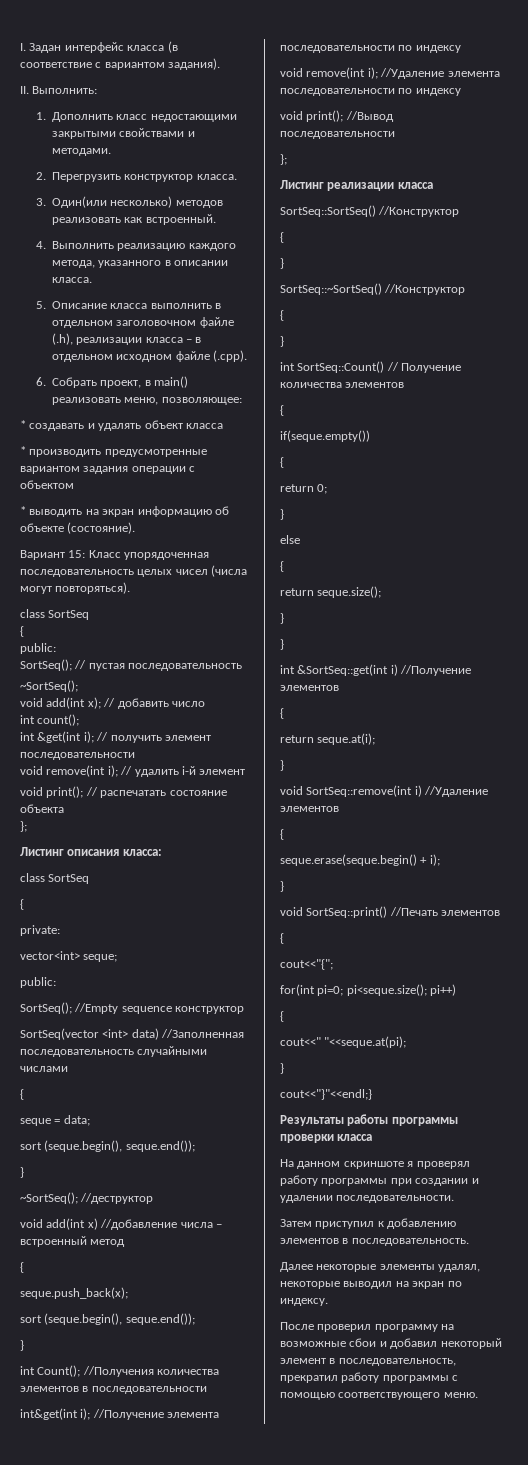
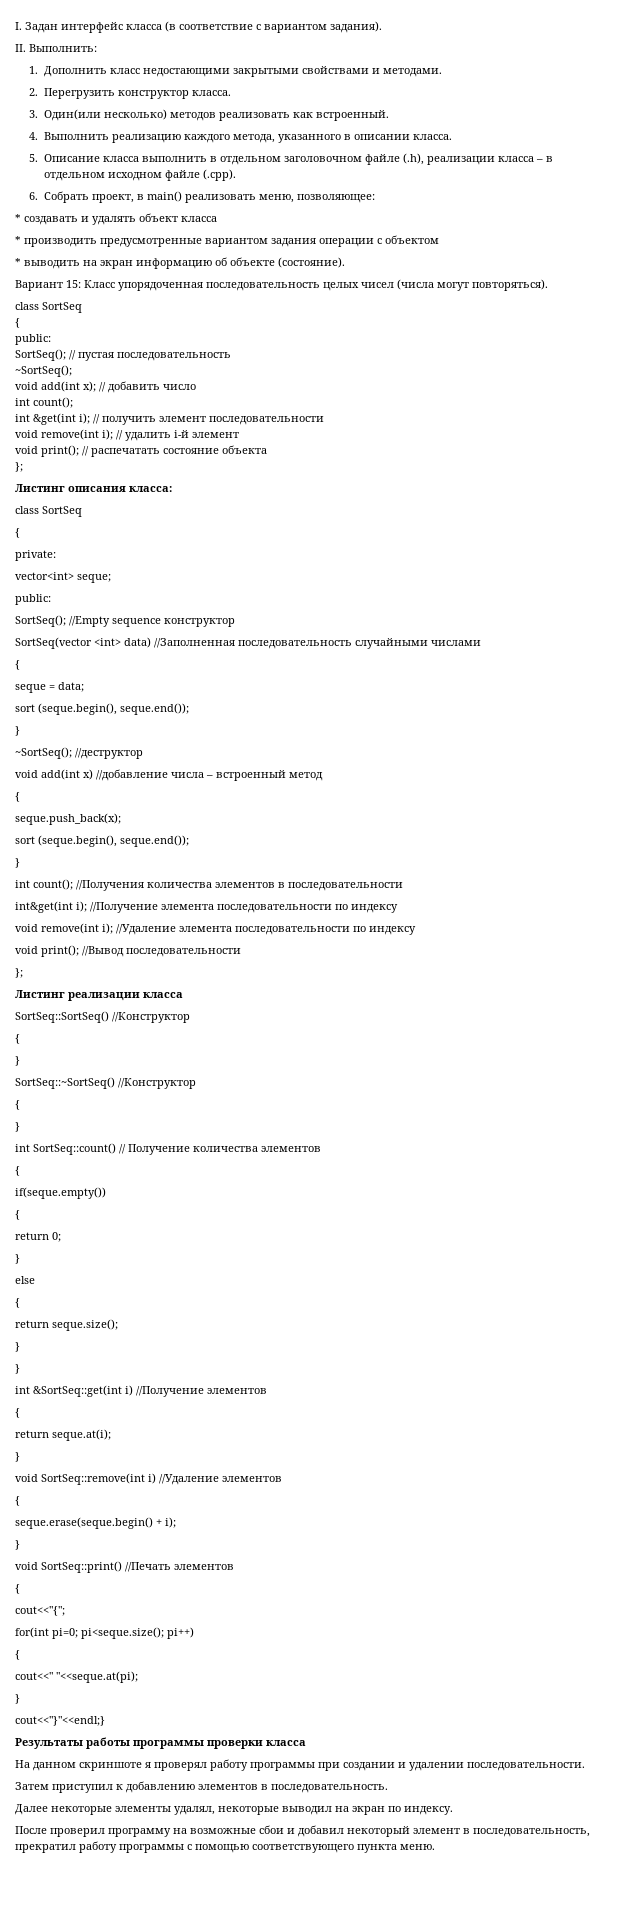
[37,1365,81,1377] Count(); -> [33,879,73,890] count();
[297,361,385,373] SortSeq::Count() -> [33,1143,116,1155] SortSeq::count()
(441, 1396) none -> [357,1844,397,1853] пункта

